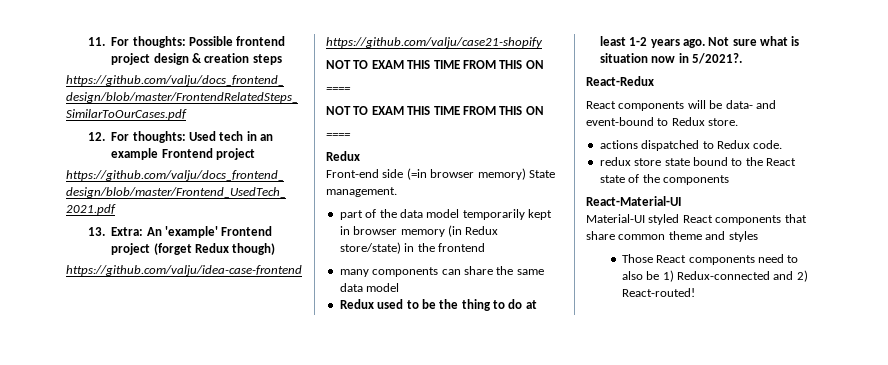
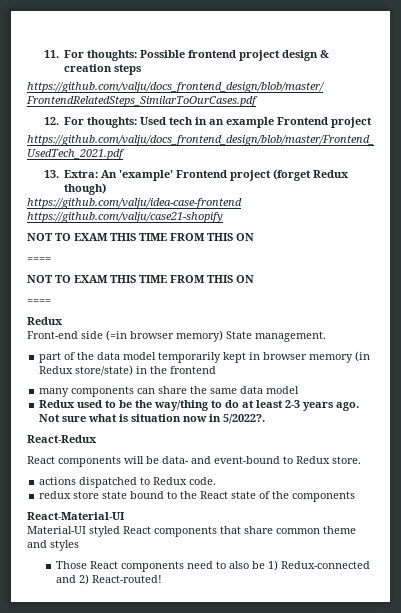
[461,299,491,311] thing -> [154,400,210,411] way/thing
[629,37,648,46] 1-2 -> [285,400,301,408] 2-3
[691,53,742,64] 5/2021?. -> [223,414,266,424] 5/2022?.

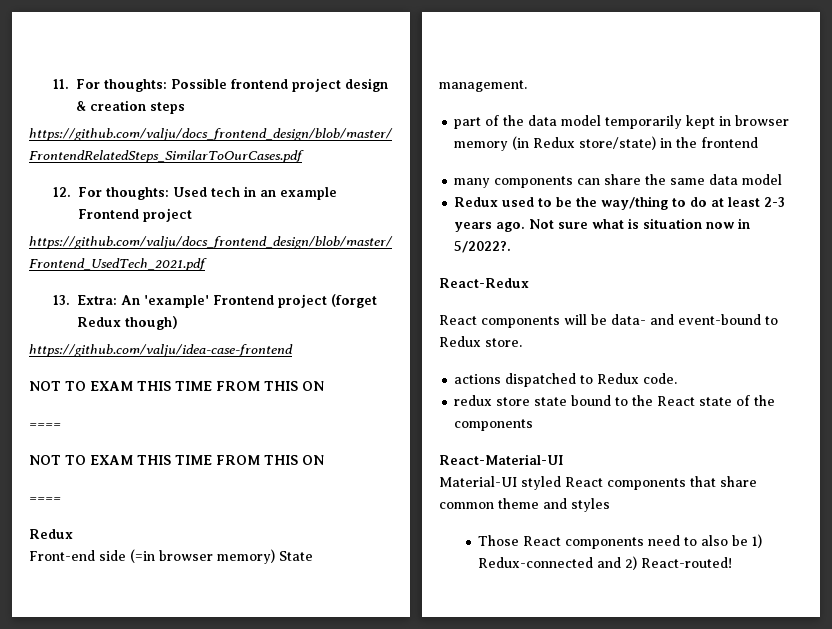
[27,212,223,223] https://github.com/valju/case21-shopify -> (293, 350) none

